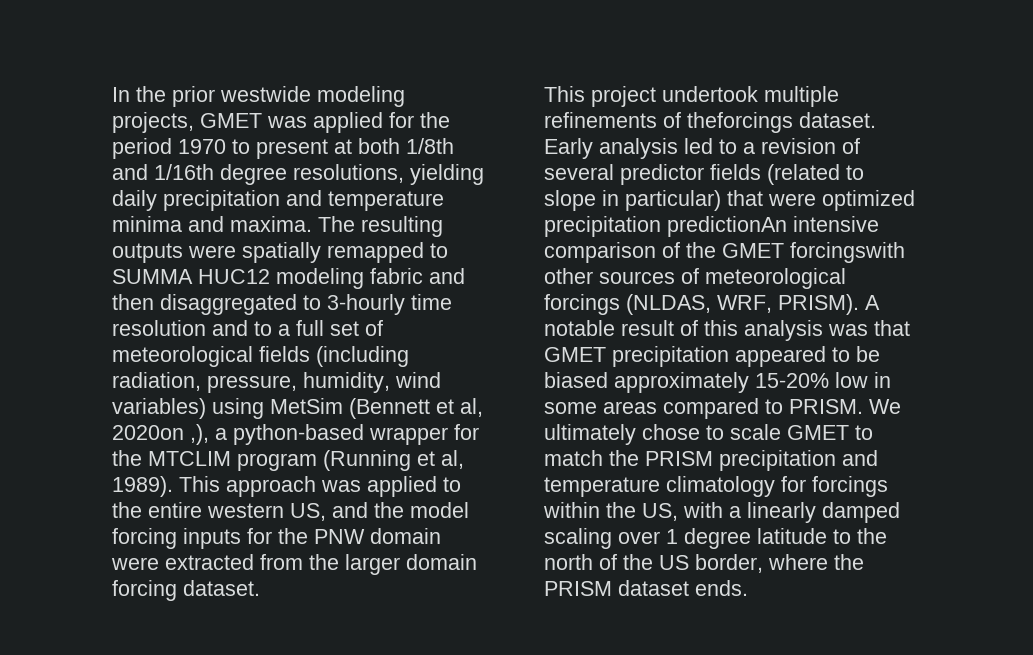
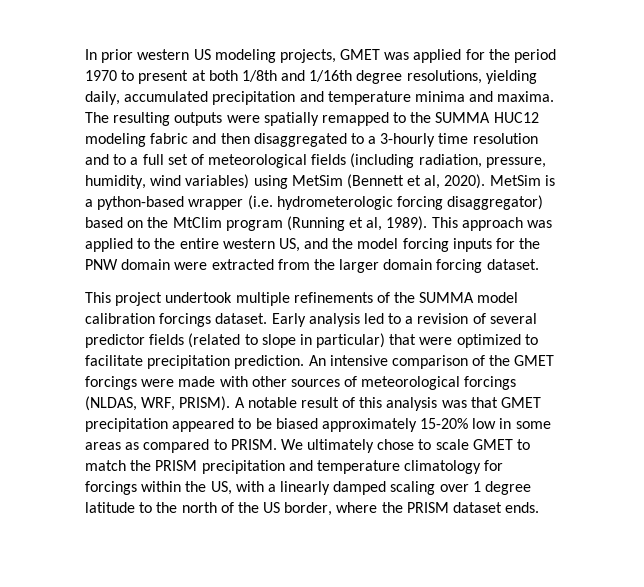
[136,86,311,107] the prior westwide -> [101,49,211,63] prior western US
[112,190,157,211] daily -> [85,91,209,105] daily, accumulated
(448, 250) none -> [410,112,432,123] the
(321, 302) none -> [368,136,377,144] a
[112,424,479,445] [112,450,231,466] 2020on ,), a python-based wrapper for the MTCLIM -> [444,174,555,189] [85,195,544,210] [85,217,222,228] 2020). MetSim is a python-based wrapper (i.e. hydrometerologic forcing disaggregator) based on the MtClim
[687,112,793,133] theforcings -> [394,292,519,303] [85,313,212,327] the SUMMA model calibration forcings
[544,216,787,237] precipitation predictionAn -> [524,334,538,345] [85,355,326,369] to facilitate precipitation prediction. An
[790,242,905,263] forcingswith -> [85,376,248,390] forcings were made with
(657, 407) none -> [125,442,140,450] as

